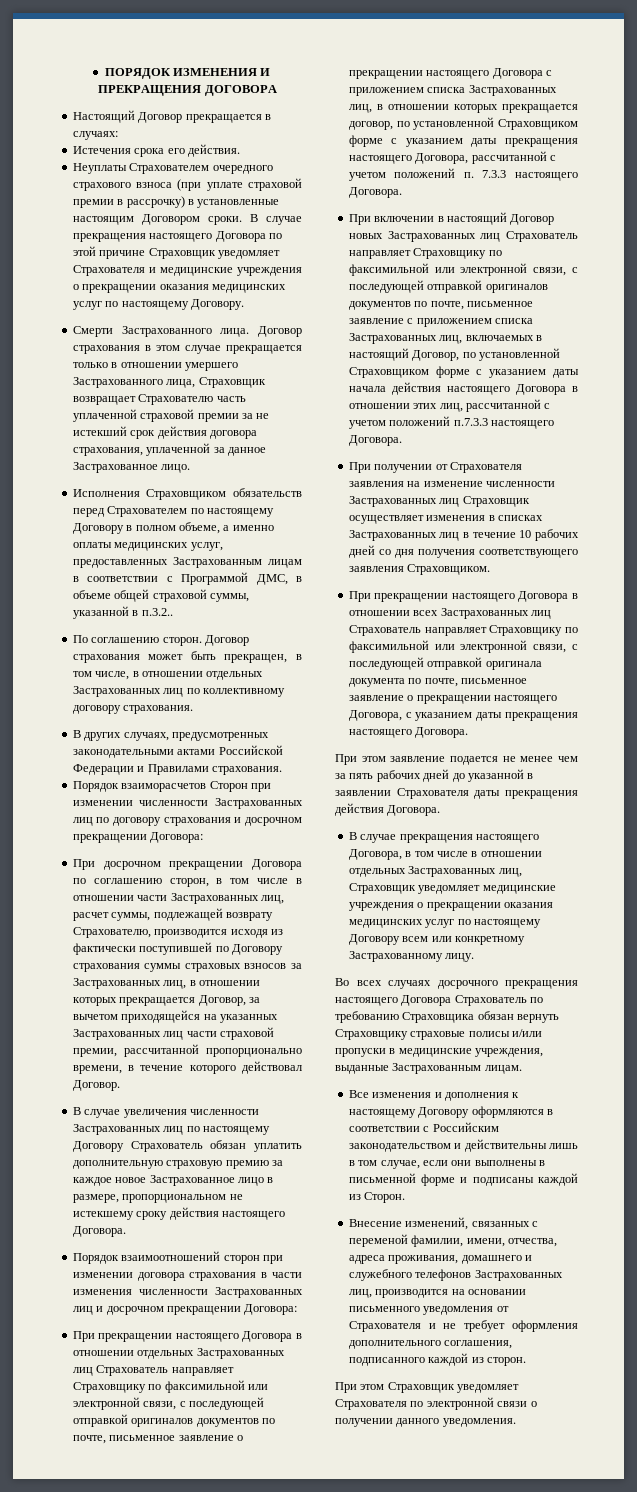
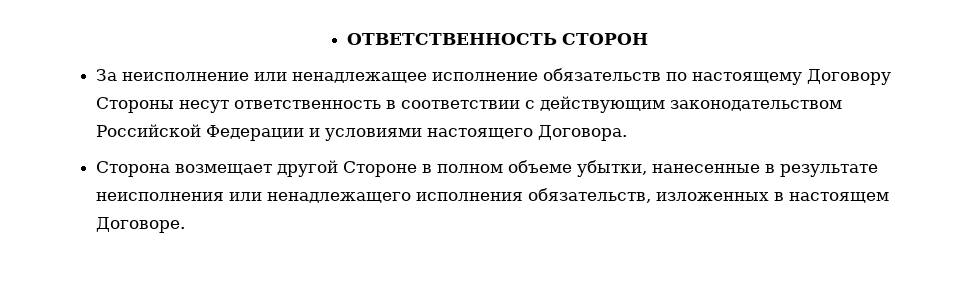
[104,68,271,79] [98,85,277,96] [72,110,271,123] [72,131,118,140] [72,144,240,157] [72,163,273,174] [72,178,302,191] [72,196,280,208] [72,214,302,225] [72,231,282,242] [72,246,280,259] [72,265,302,276] [72,284,286,293] [72,299,244,310] [72,326,302,337] [72,345,302,354] [72,362,238,371] [72,377,266,388] [72,394,246,405] [72,409,270,422] [72,426,257,439] [72,443,266,456] [72,462,191,473] [72,488,302,500] [72,506,274,517] [72,522,274,534] [72,542,223,551] [72,557,302,568] [72,572,302,585] [72,589,249,602] [72,606,173,619] [72,635,249,646] [72,651,302,663] [72,671,264,680] [72,686,285,697] [72,705,194,714] [72,730,269,741] [72,745,283,758] [72,764,282,775] [72,781,271,792] [72,798,303,809] [72,817,302,826] [72,832,204,843] [72,859,302,870] [72,878,302,887] [72,893,284,904] [72,908,273,921] [72,927,283,938] [72,942,283,955] [72,963,302,972] [72,978,260,989] [72,995,260,1006] [72,1010,278,1023] [72,1027,274,1040] [72,1044,302,1057] [72,1061,302,1074] [72,1080,120,1091] [72,1107,259,1118] [72,1124,270,1135] [72,1140,302,1152] [72,1160,283,1169] [72,1175,274,1186] [72,1194,243,1203] [72,1207,285,1220] [72,1226,126,1237] [72,1251,283,1264] [72,1272,302,1281] [72,1287,303,1298] [72,1304,298,1315] [72,1331,302,1342] [72,1348,285,1359] [72,1365,234,1376] [72,1380,268,1393] [72,1397,264,1410] [72,1414,275,1427] [72,1435,243,1444] [348,68,552,79] [348,85,557,96] [348,104,578,113] [348,117,578,130] [348,135,578,147] [348,151,556,164] [348,168,578,181] [348,187,402,198] [348,212,555,225] [348,231,578,242] [348,248,502,259] [348,263,578,276] [348,280,548,293] [348,301,533,310] [348,318,533,327] [348,333,542,344] [348,348,560,361] [348,366,579,378] [348,382,578,395] [348,399,551,412] [348,416,554,429] [348,435,402,446] [348,462,522,473] [348,481,555,487] [348,496,530,507] [348,515,543,524] [348,529,579,541] [348,545,578,558] [348,564,491,575] [348,591,578,602] [348,608,551,619] [348,625,578,636] [348,640,578,653] [348,657,542,670] [348,678,527,687] [348,695,557,704] [348,710,578,721] [348,727,469,738] [335,754,578,765] [335,769,534,782] [335,788,578,799] [335,803,441,816] [348,832,539,843] [348,849,542,860] [348,866,522,877] [348,883,556,894] [348,902,553,911] [348,919,541,928] [348,934,525,945] [348,951,475,962] [335,978,578,989] [335,995,544,1006] [335,1011,560,1023] [335,1029,543,1040] [335,1048,544,1057] [335,1063,522,1074] [348,1090,520,1101] [348,1106,553,1118] [348,1122,499,1132] [348,1139,578,1152] [348,1160,545,1169] [348,1173,578,1186] [348,1192,406,1203] [348,1217,538,1230] [348,1234,557,1247] [348,1255,532,1264] [348,1269,563,1281] [348,1289,526,1298] [348,1306,509,1315] [348,1320,578,1332] [348,1340,513,1349] [348,1353,526,1366] [335,1382,520,1393] [335,1397,537,1410] [335,1418,516,1427] ПОРЯДОК ИЗМЕНЕНИЯ И ПРЕКРАЩЕНИЯ ДОГОВОРА // Настоящий Договор прекращается в случаях: // Истечения срока его действия. // Неуплаты Страхователем очередного страхового взноса (при уплате страховой премии в рассрочку) в установленные настоящим Договором сроки. В случае прекращения настоящего Договора по этой причине Страховщик уведомляет Страхователя и медицинские учреждения о прекращении оказания медицинских услуг по настоящему Договору. // Смерти Застрахованного лица. Договор страхования в этом случае прекращается только в отношении умершего Застрахованного лица, Страховщик возвращает Страхователю часть уплаченной страховой премии за не истекший срок действия договора страхования, уплаченной за данное Застрахованное лицо. // Исполнения Страховщиком обязательств перед Страхователем по настоящему Договору в полном объеме, а именно оплаты медицинских услуг, предоставленных Застрахованным лицам в соответствии с Программой ДМС, в объеме общей страховой суммы, указанной в п.3.2.. // По соглашению сторон. Договор страхования может быть прекращен, в том числе, в отношении отдельных Застрахованных лиц по коллективному договору страхования. // В других случаях, предусмотренных законодательными актами Российской Федерации и Правилами страхования. // Порядок взаиморасчетов Сторон при изменении численности Застрахованных лиц по договору страхования и досрочном прекращении Договора: // При досрочном прекращении Договора по соглашению сторон, в том числе в отношении части Застрахованных лиц, расчет суммы, подлежащей возврату Страхователю, производится исходя из фактически поступившей по Договору страхования суммы страховых взносов за Застрахованных лиц, в отношении которых прекращается Договор, за вычетом приходящейся на указанных Застрахованных лиц части страховой премии, рассчитанной пропорционально времени, в течение которого действовал Договор. // В случае увеличения численности Застрахованных лиц по настоящему Договору Страхователь обязан уплатить дополнительную страховую премию за каждое новое Застрахованное лицо в размере, пропорциональном не истекшему сроку действия настоящего Договора. // Порядок взаимоотношений сторон при изменении договора страхования в части изменения численности Застрахованных лиц и досрочном прекращении Договора: // При прекращении настоящего Договора в отношении отдельных Застрахованных лиц Страхователь направляет Страховщику по факсимильной или электронной связи, с последующей отправкой оригиналов документов по почте, письменное заявление о прекращении настоящего Договора с приложением списка Застрахованных лиц, в отношении которых прекращается договор, по установленной Страховщиком форме с указанием даты прекращения настоящего Договора, рассчитанной с учетом положений п. 7.3.3 настоящего Договора. // При включении в настоящий Договор новых Застрахованных лиц Страхователь направляет Страховщику по факсимильной или электронной связи, с последующей отправкой оригиналов документов по почте, письменное заявление с приложением списка Застрахованных лиц, включаемых в настоящий Договор, по установленной Страховщиком форме с указанием даты начала действия настоящего Договора в отношении этих лиц, рассчитанной с учетом положений п.7.3.3 настоящего Договора. // При получении от Страхователя заявления на изменение численности Застрахованных лиц Страховщик осуществляет изменения в списках Застрахованных лиц в течение 10 рабочих дней со дня получения соответствующего заявления Страховщиком. // При прекращении настоящего Договора в отношении всех Застрахованных лиц Страхователь направляет Страховщику по факсимильной или электронной связи, с последующей отправкой оригинала документа по почте, письменное заявление о прекращении настоящего Договора, с указанием даты прекращения настоящего Договора. // При этом заявление подается не менее чем за пять рабочих дней до указанной в заявлении Страхователя даты прекращения действия Договора. // В случае прекращения настоящего Договора, в том числе в отношении отдельных Застрахованных лиц, Страховщик уведомляет медицинские учреждения о прекращении оказания медицинских услуг по настоящему Договору всем или конкретному Застрахованному лицу. // Во всех случаях досрочного прекращения настоящего Договора Страхователь по требованию Страховщика обязан вернуть Страховщику страховые полисы и/или пропуски в медицинские учреждения, выданные Застрахованным лицам. // Все изменения и дополнения к настоящему Договору оформляются в соответствии с Российским законодательством и действительны лишь в том случае, если они выполнены в письменной форме и подписаны каждой из Сторон. // Внесение изменений, связанных с переменой фамилии, имени, отчества, адреса проживания, домашнего и служебного телефонов Застрахованных лиц, производится на основании письменного уведомления от Страхователя и не требует оформления дополнительного соглашения, подписанного каждой из сторон. // При этом Страховщик уведомляет Страхователя по электронной связи о получении данного уведомления. -> [347,33,649,45] [96,68,892,85] [96,96,843,113] [96,124,628,141] [96,160,879,177] [96,188,890,203] [96,217,186,233] ОТВЕТСТВЕННОСТЬ СТОРОН // За неисполнение или ненадлежащее исполнение обязательств по настоящему Договору Стороны несут ответственность в соответствии с действующим законодательством Российской Федерации и условиями настоящего Договора. // Сторона возмещает другой Стороне в полном объеме убытки, нанесенные в результате неисполнения или ненадлежащего исполнения обязательств, изложенных в настоящем Договоре.

